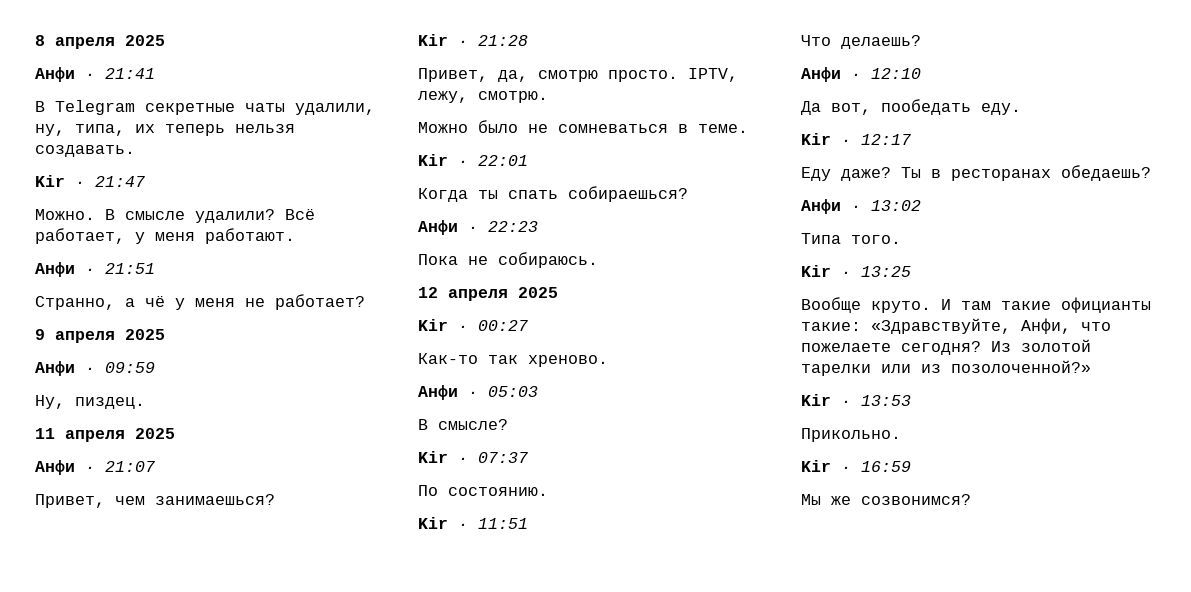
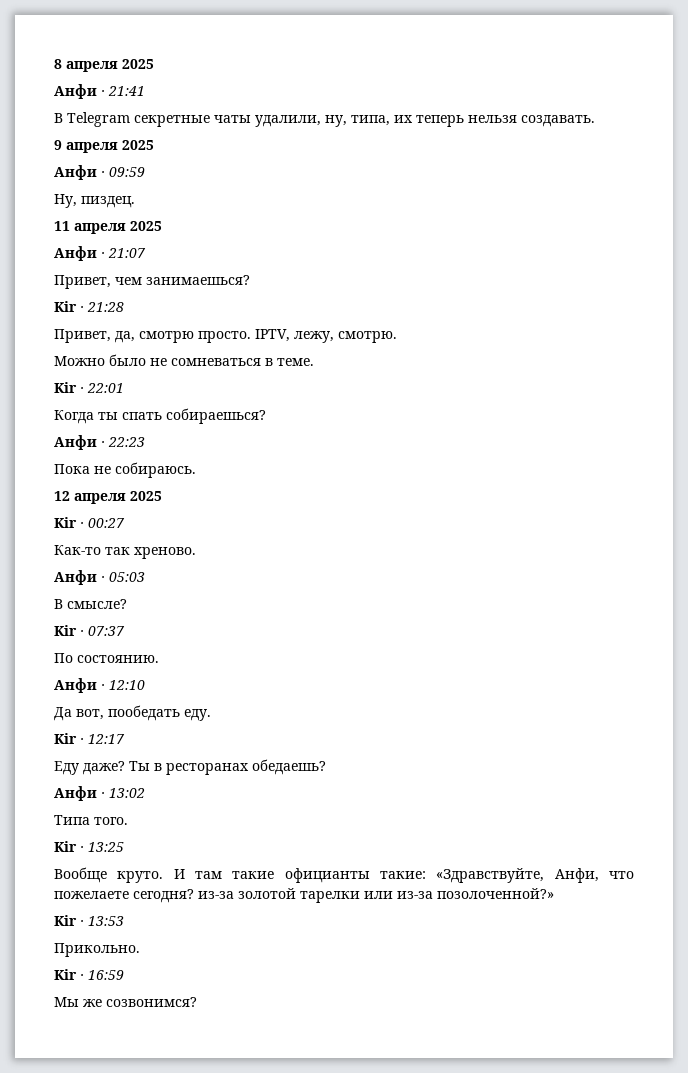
[35,175,145,187] [35,209,315,223] [35,228,295,244] [35,262,155,277] [35,294,365,310] // Kir · 21:47 // Можно. В смысле удалили? Всё работает, у меня работают. // Анфи · 21:51 // Странно, а чё у меня не работает? -> (595, 121) none
[418,517,528,529] [801,35,921,49] // Kir · 11:51 // Что делаешь? -> (159, 659) none
[991,341,1011,352] Из -> [198,891,234,899] из-за
[921,364,941,373] из -> [397,891,433,899] из-за

